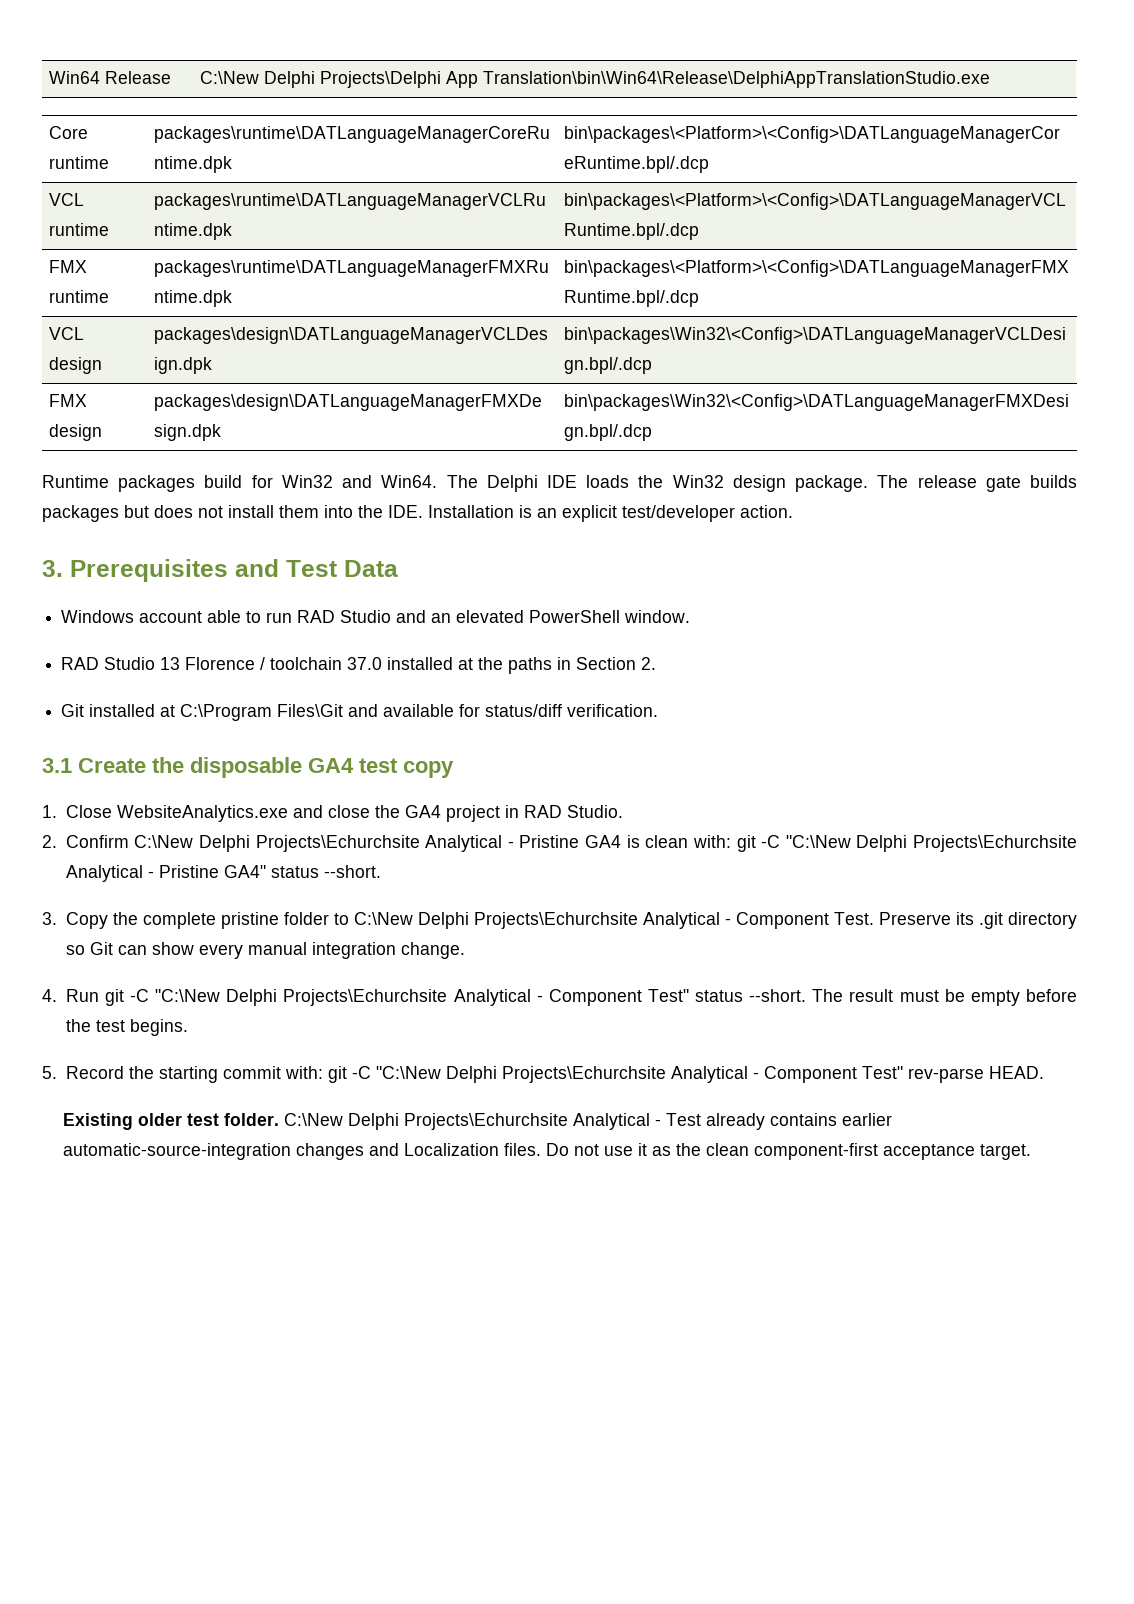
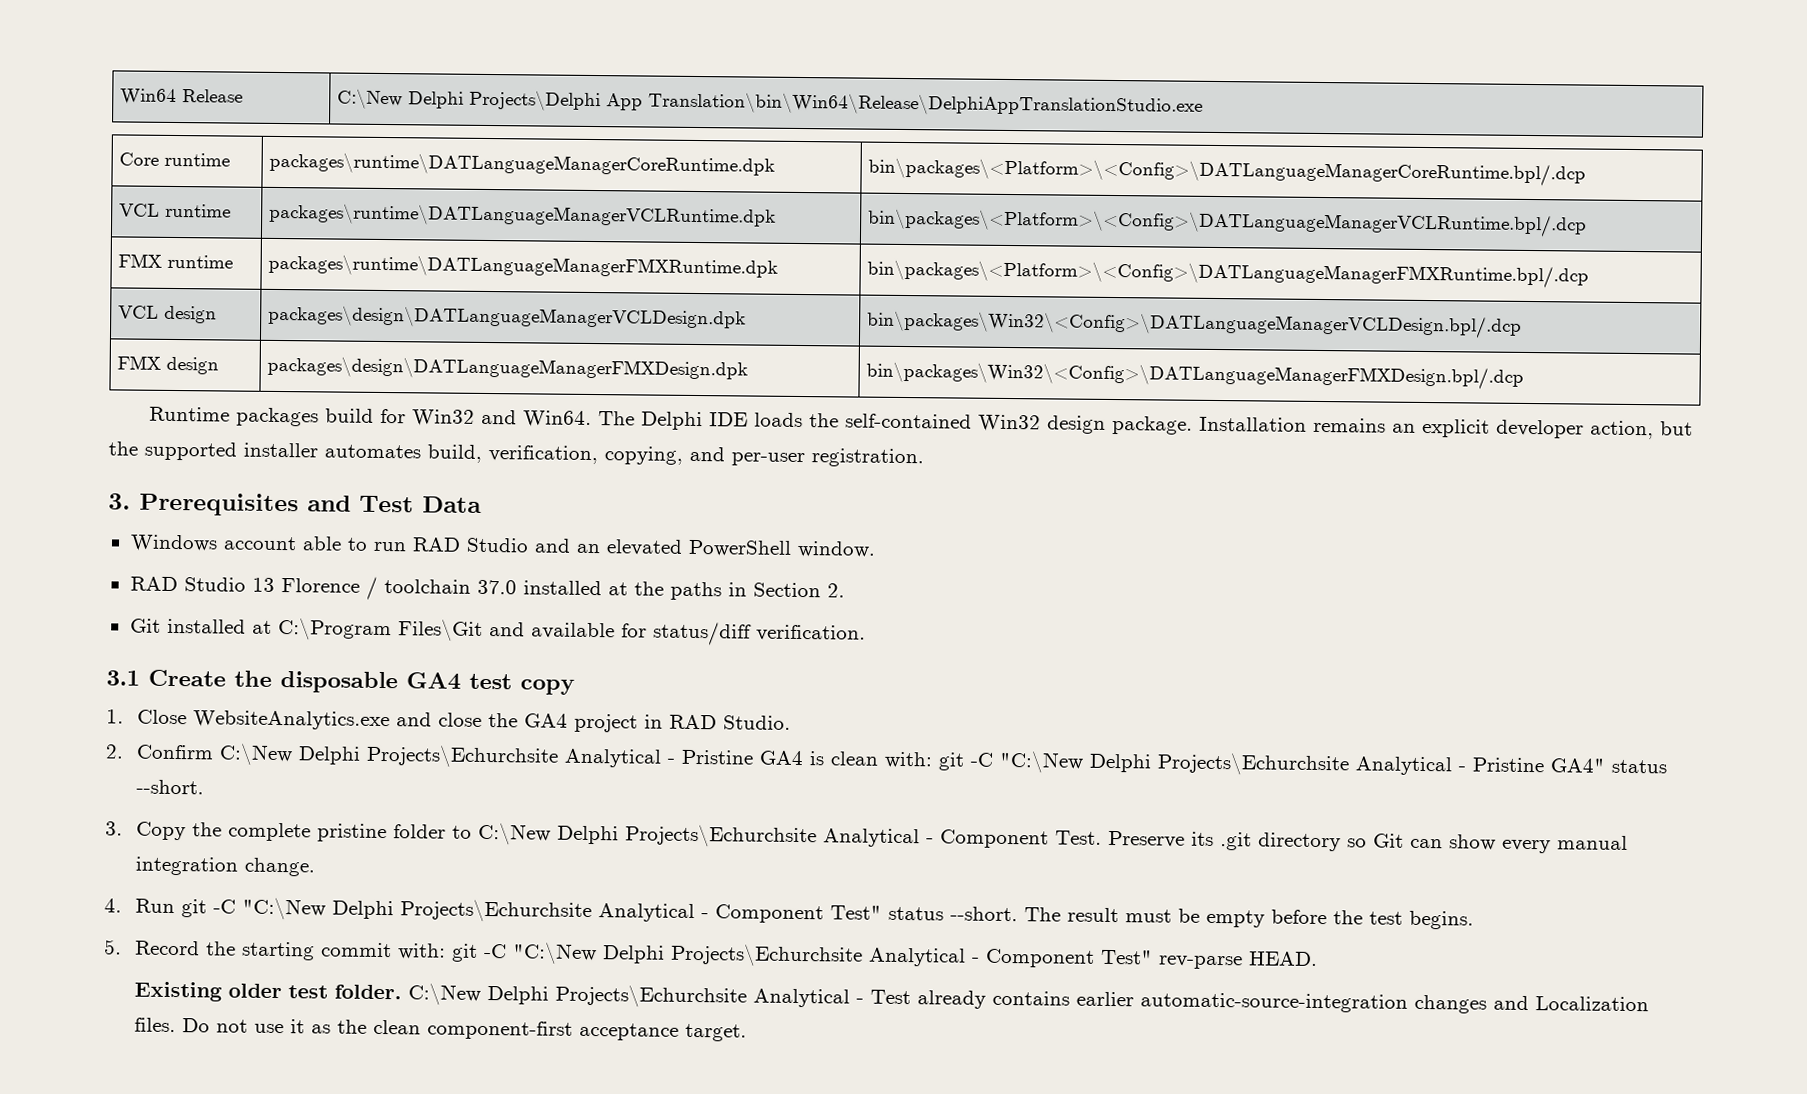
(664, 481) none -> [844,413,972,429] self-contained
[877,475,1077,492] [42,505,793,522] The release gate builds packages but does not install them into the IDE. Installation is an explicit test/developer action. -> [1198,416,1693,440] [108,441,924,468] Installation remains an explicit developer action, but the supported installer automates build, verification, copying, and per-user registration.

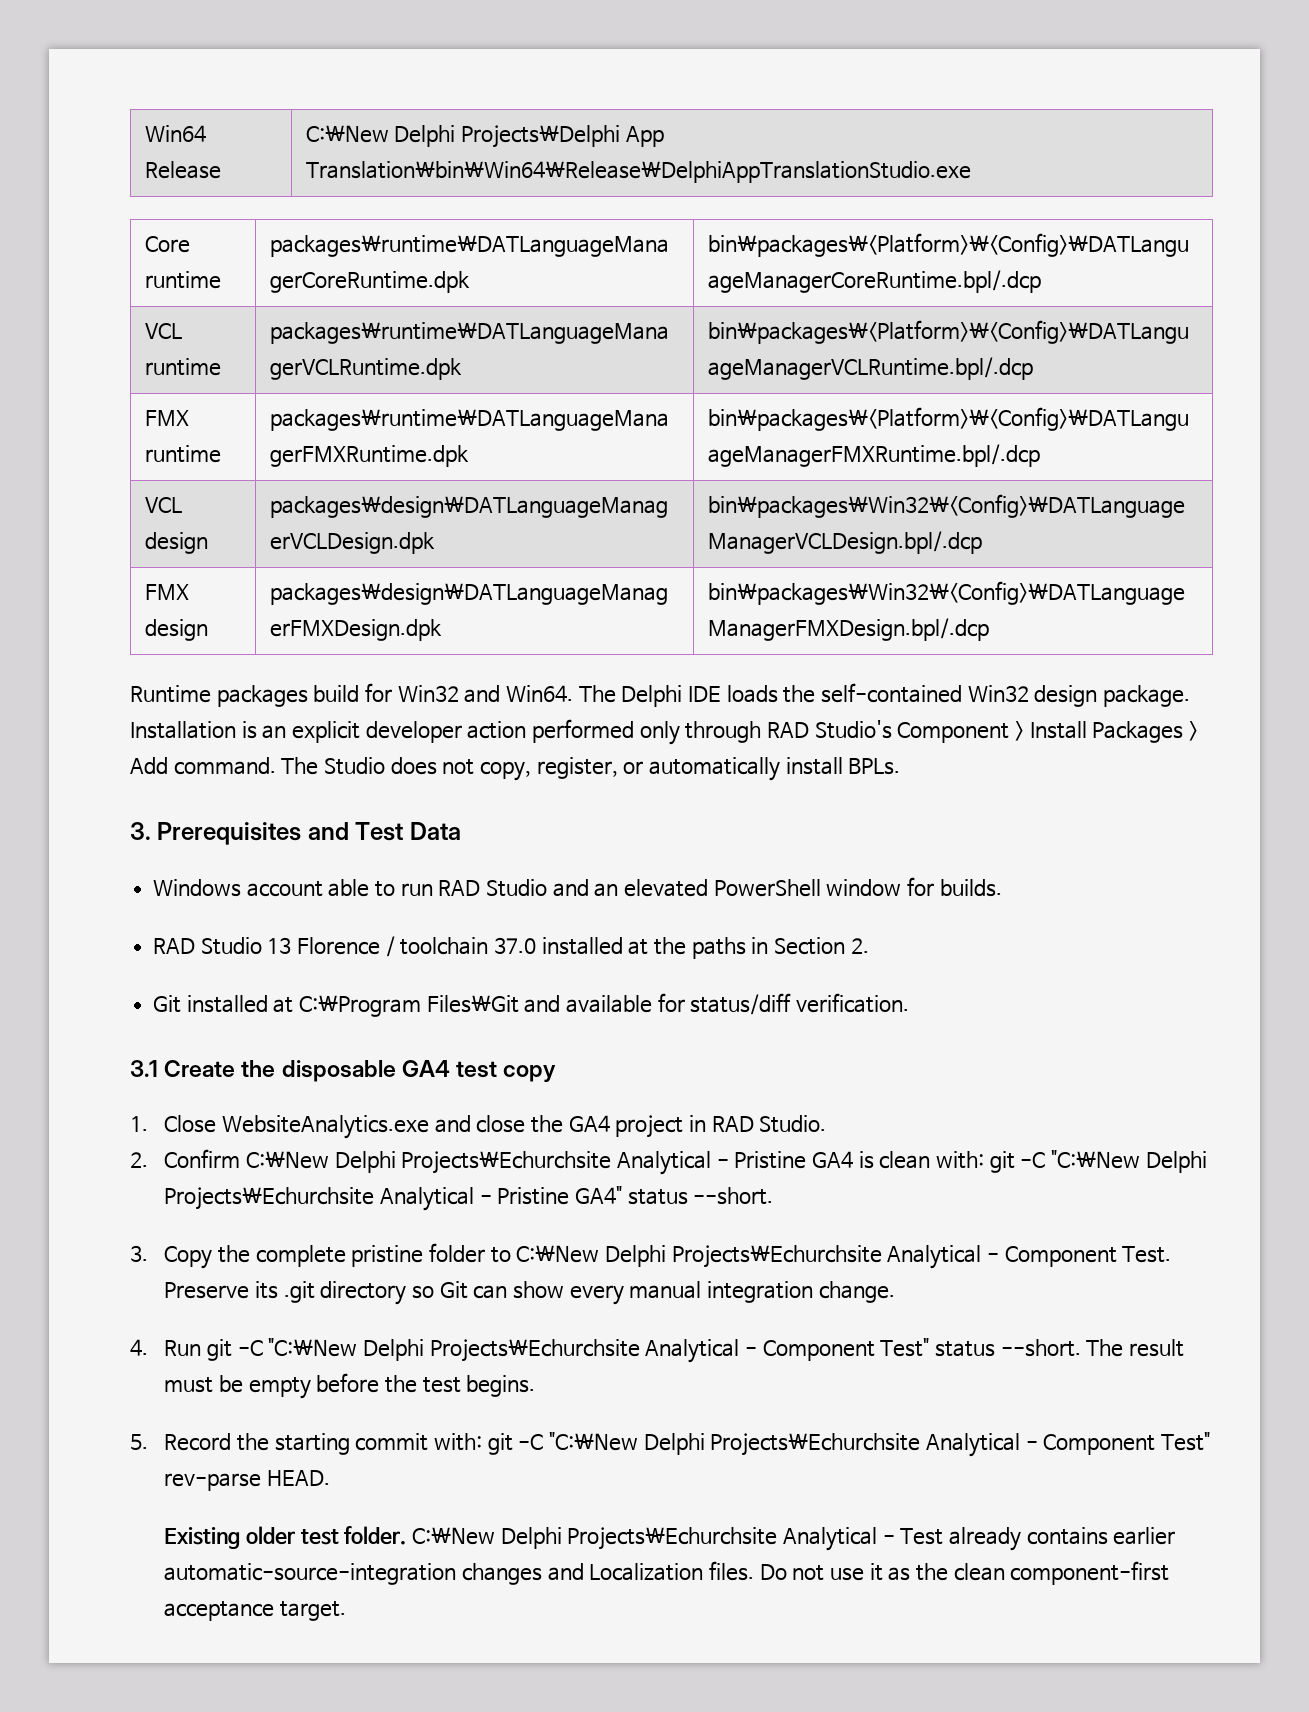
[1312,417,1386,433] remains -> [241,721,257,739] is
[1589,420,1693,440] [108,441,924,468] action, but the supported installer automates build, verification, copying, and per-user registration. -> [467,719,1198,745] [130,757,901,781] action performed only through RAD Studio's Component > Install Packages > Add command. The Studio does not copy, register, or automatically install BPLs.
[796,540,876,558] window. -> [826,877,1002,897] window for builds.

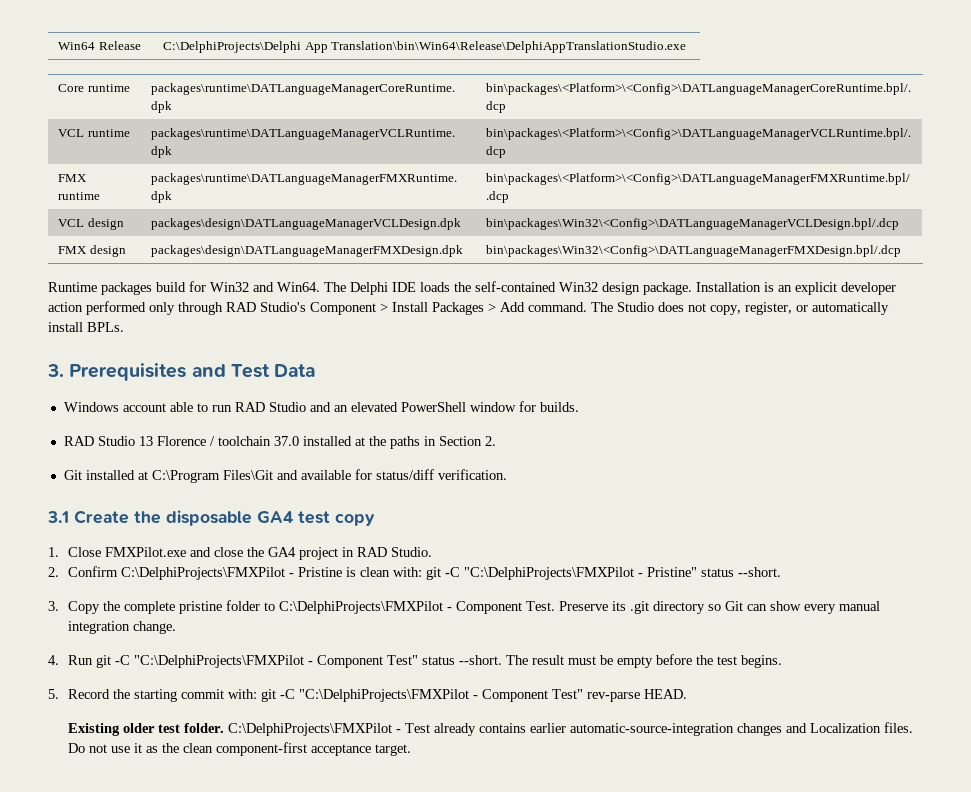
[305,125,621,148] C:\New Delphi Projects\Delphi -> [163,41,302,53] C:\DelphiProjects\Delphi
[222,1115,430,1139] WebsiteAnalytics.exe -> [104,547,186,557] FMXPilot.exe
[246,1151,854,1175] C:\New Delphi Projects\Echurchsite Analytical - Pristine GA4 -> [120,567,342,580] C:\DelphiProjects\FMXPilot - Pristine
[1051,1150,1207,1173] [164,1186,623,1211] "C:\New Delphi Projects\Echurchsite Analytical - Pristine GA4" -> [463,567,697,580] "C:\DelphiProjects\FMXPilot - Pristine"
[516,1245,982,1269] C:\New Delphi Projects\Echurchsite Analytical -> [278,601,443,614] C:\DelphiProjects\FMXPilot
[268,1338,740,1363] "C:\New Delphi Projects\Echurchsite Analytical -> [133,655,304,668] "C:\DelphiProjects\FMXPilot
[549,1432,1021,1457] "C:\New Delphi Projects\Echurchsite Analytical -> [298,689,469,702] "C:\DelphiProjects\FMXPilot
[412,1527,878,1551] C:\New Delphi Projects\Echurchsite Analytical -> [227,723,392,736] C:\DelphiProjects\FMXPilot

